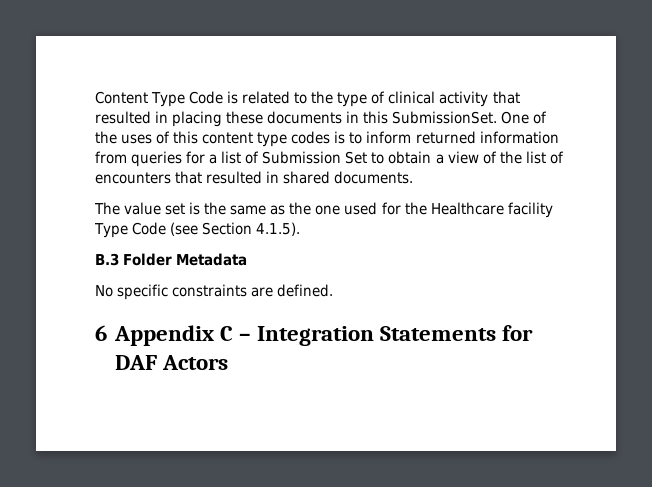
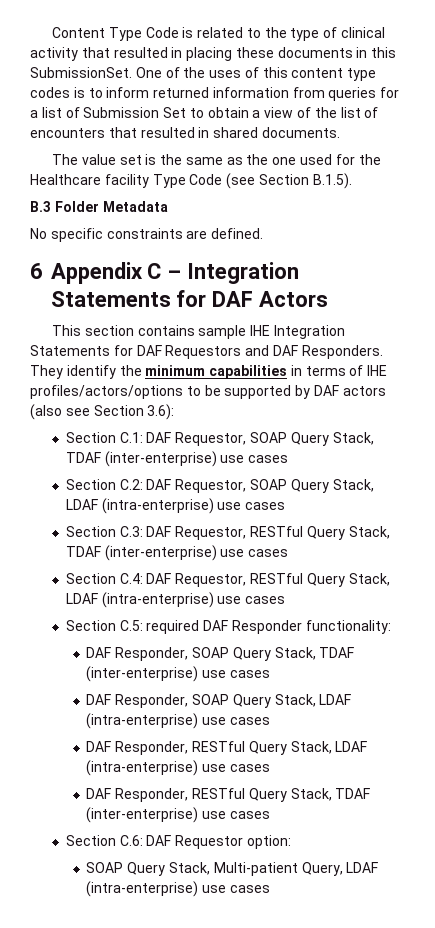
[256,222,301,236] 4.1.5). -> [312,173,352,189] B.1.5).
(228, 362) none -> [51,325,345,339] [30,345,383,359] [30,365,388,379] [30,385,386,399] [30,404,175,420] [65,432,374,446] [65,451,289,467] [65,479,374,493] [65,498,286,514] [65,526,390,540] [65,545,289,561] [65,573,390,587] [65,592,286,608] [65,620,391,634] [86,647,355,661] [86,666,271,682] [86,694,352,708] [86,713,271,729] [86,741,368,755] [86,760,271,776] [86,788,371,802] [86,807,271,823] [65,835,292,849] [86,862,379,876] [86,881,271,897] // This section contains sample IHE Integration Statements for DAF Requestors and DAF Responders. They identify the minimum capabilities in terms of IHE profiles/actors/options to be supported by DAF actors (also see Section 3.6): // Section C.1: DAF Requestor, SOAP Query Stack, TDAF (inter-enterprise) use cases // Section C.2: DAF Requestor, SOAP Query Stack, LDAF (intra-enterprise) use cases // Section C.3: DAF Requestor, RESTful Query Stack, TDAF (inter-enterprise) use cases // Section C.4: DAF Requestor, RESTful Query Stack, LDAF (intra-enterprise) use cases // Section C.5: required DAF Responder functionality: // DAF Responder, SOAP Query Stack, TDAF (inter-enterprise) use cases // DAF Responder, SOAP Query Stack, LDAF (intra-enterprise) use cases // DAF Responder, RESTful Query Stack, LDAF (intra-enterprise) use cases // DAF Responder, RESTful Query Stack, TDAF (inter-enterprise) use cases // Section C.6: DAF Requestor option: // SOAP Query Stack, Multi-patient Query, LDAF (intra-enterprise) use cases

